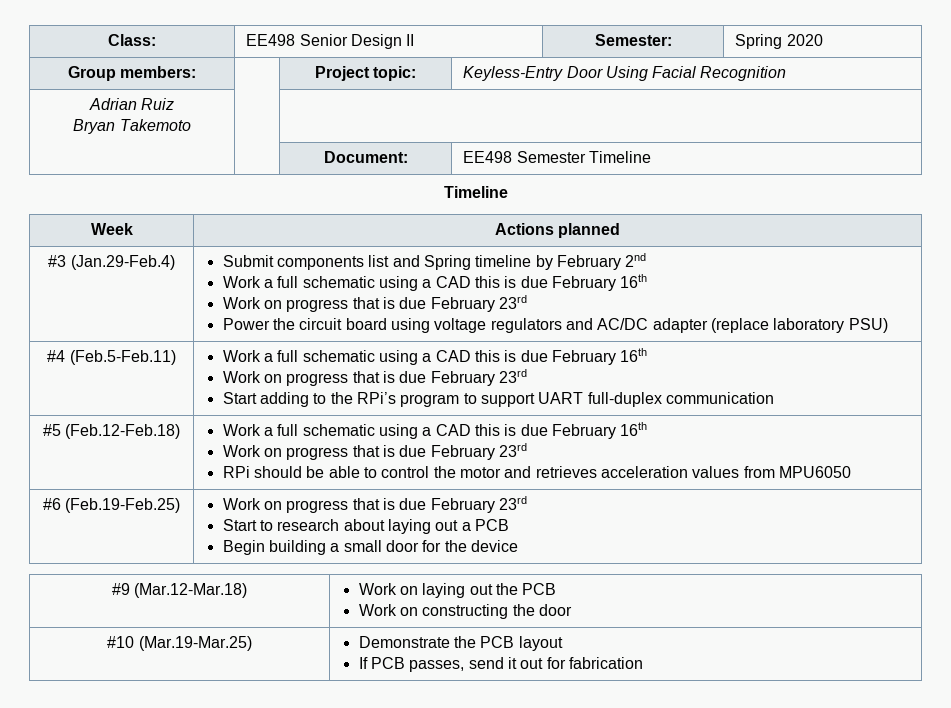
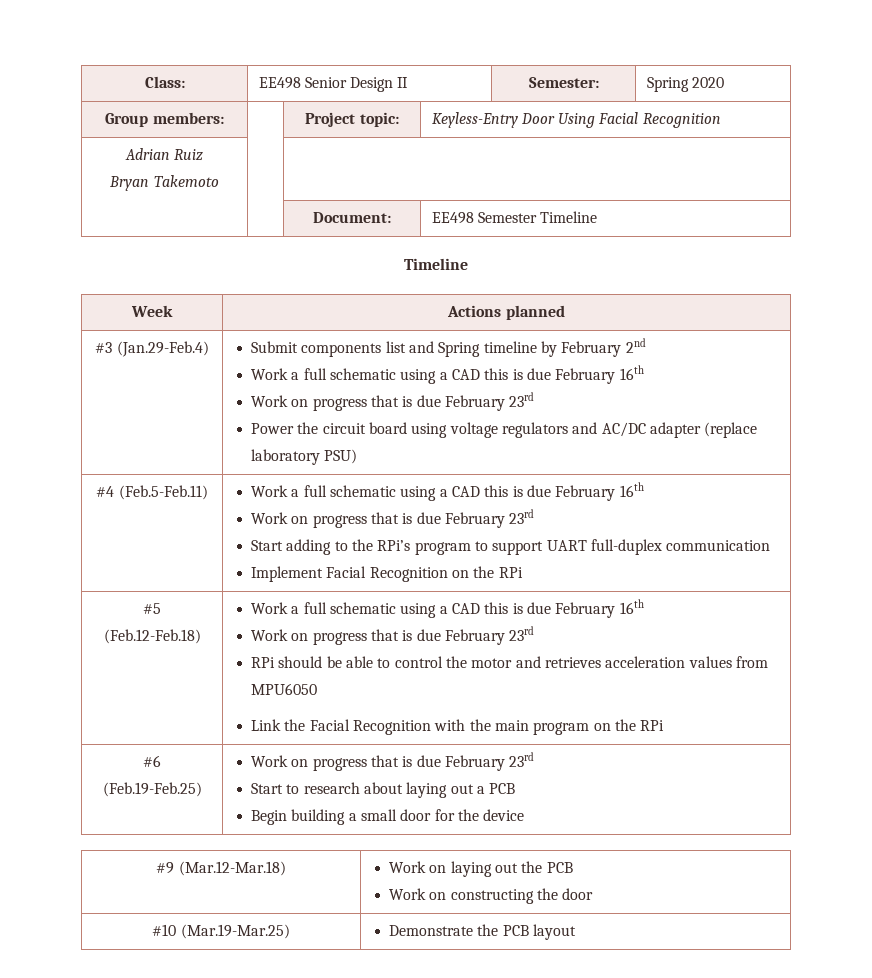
(774, 398) none -> [251,566,523,582] // Implement Facial Recognition on the RPi
(851, 472) none -> [251,719,665,735] // Link the Facial Recognition with the main program on the RPi
[358,657,644,672] // If PCB passes, send it out for fabrication -> (577, 932) none

